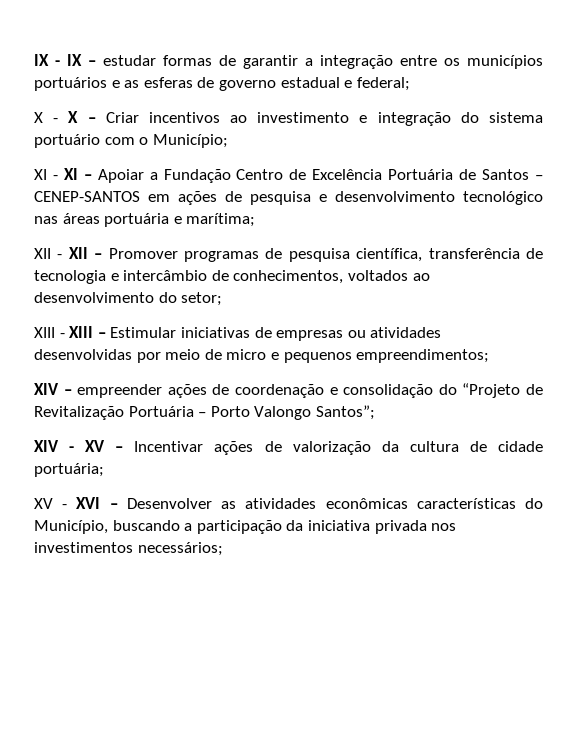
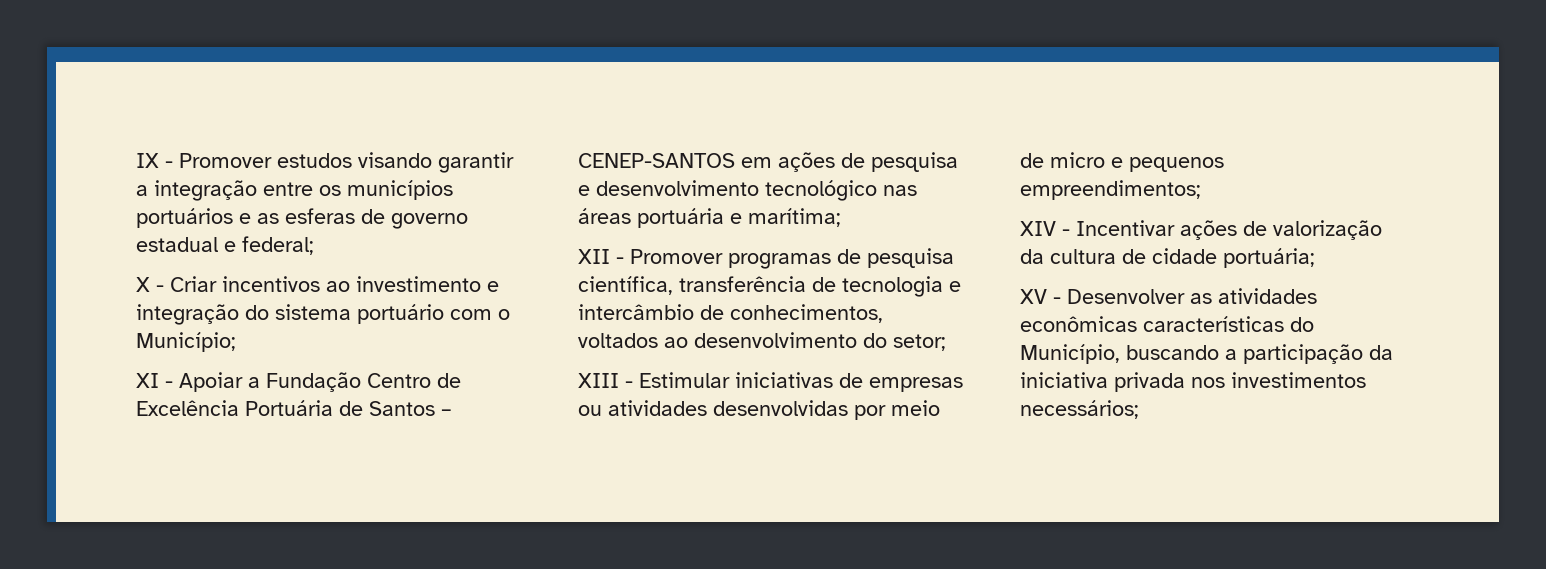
[34,54,236,66] IX - IX – estudar formas de -> [136,152,432,168] IX - Promover estudos visando
[68,111,96,123] X – -> (164, 288) none
[63,168,92,180] XI – -> (173, 384) none
[68,247,103,259] XII – -> (624, 260) none
[69,326,106,338] XIII – -> (633, 384) none
[34,383,544,398] [34,405,375,420] [34,440,124,452] // XIV – empreender ações de coordenação e consolidação do “Projeto de Revitalização Portuária – Porto Valongo Santos”; // XIV - XV – -> [1020,221,1070,236] // XIV -
[76,497,118,509] XVI – -> (1061, 300) none

